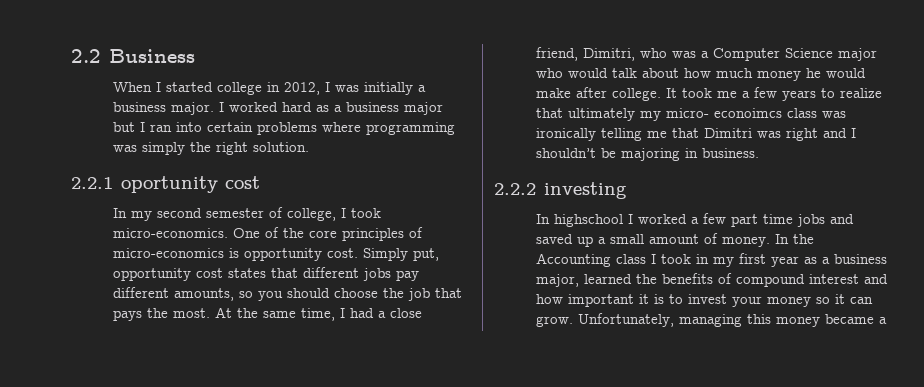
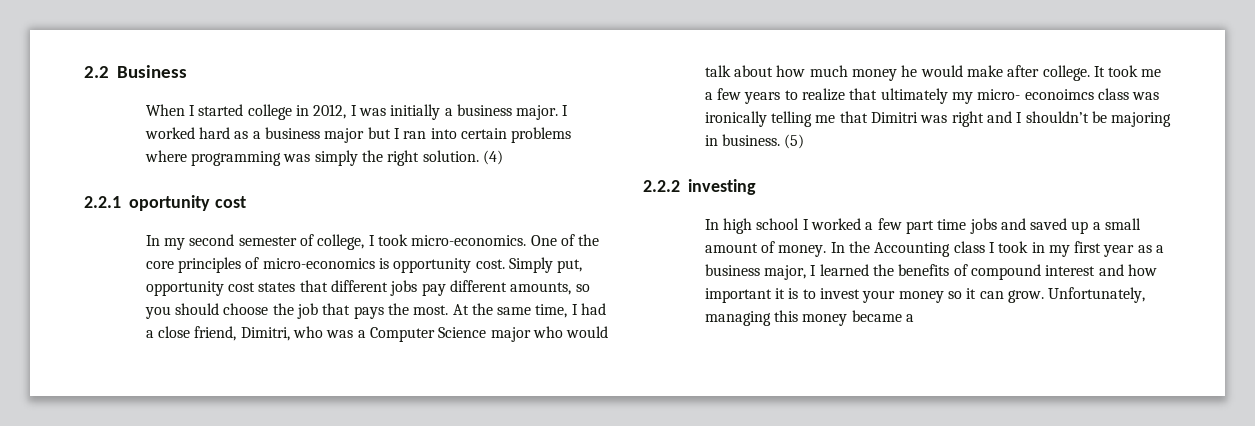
(310, 147) none -> [482,150,503,165] (4)
(760, 153) none -> [784,134,805,149] (5)
[554,214,624,227] highschool -> [722,218,800,234] high school
(580, 280) none -> [810,265,817,276] I

